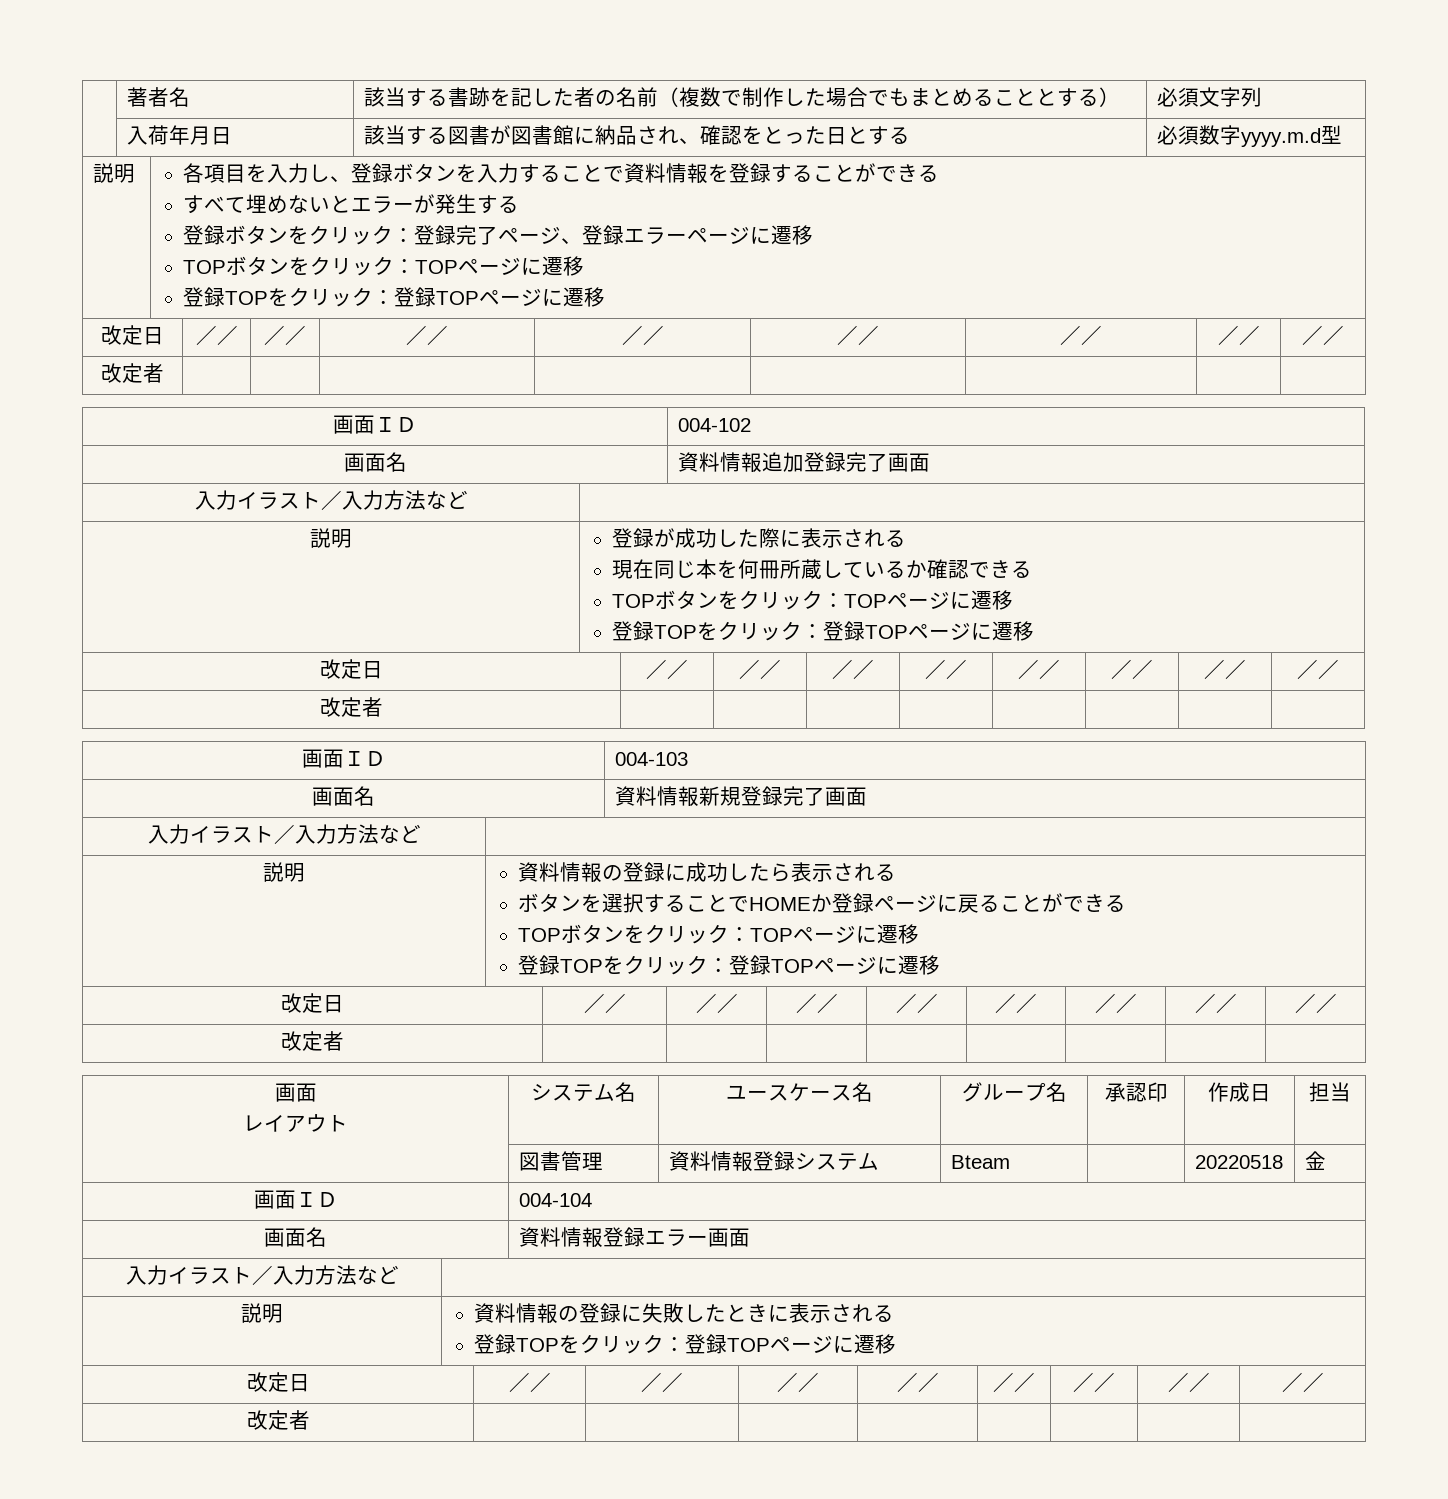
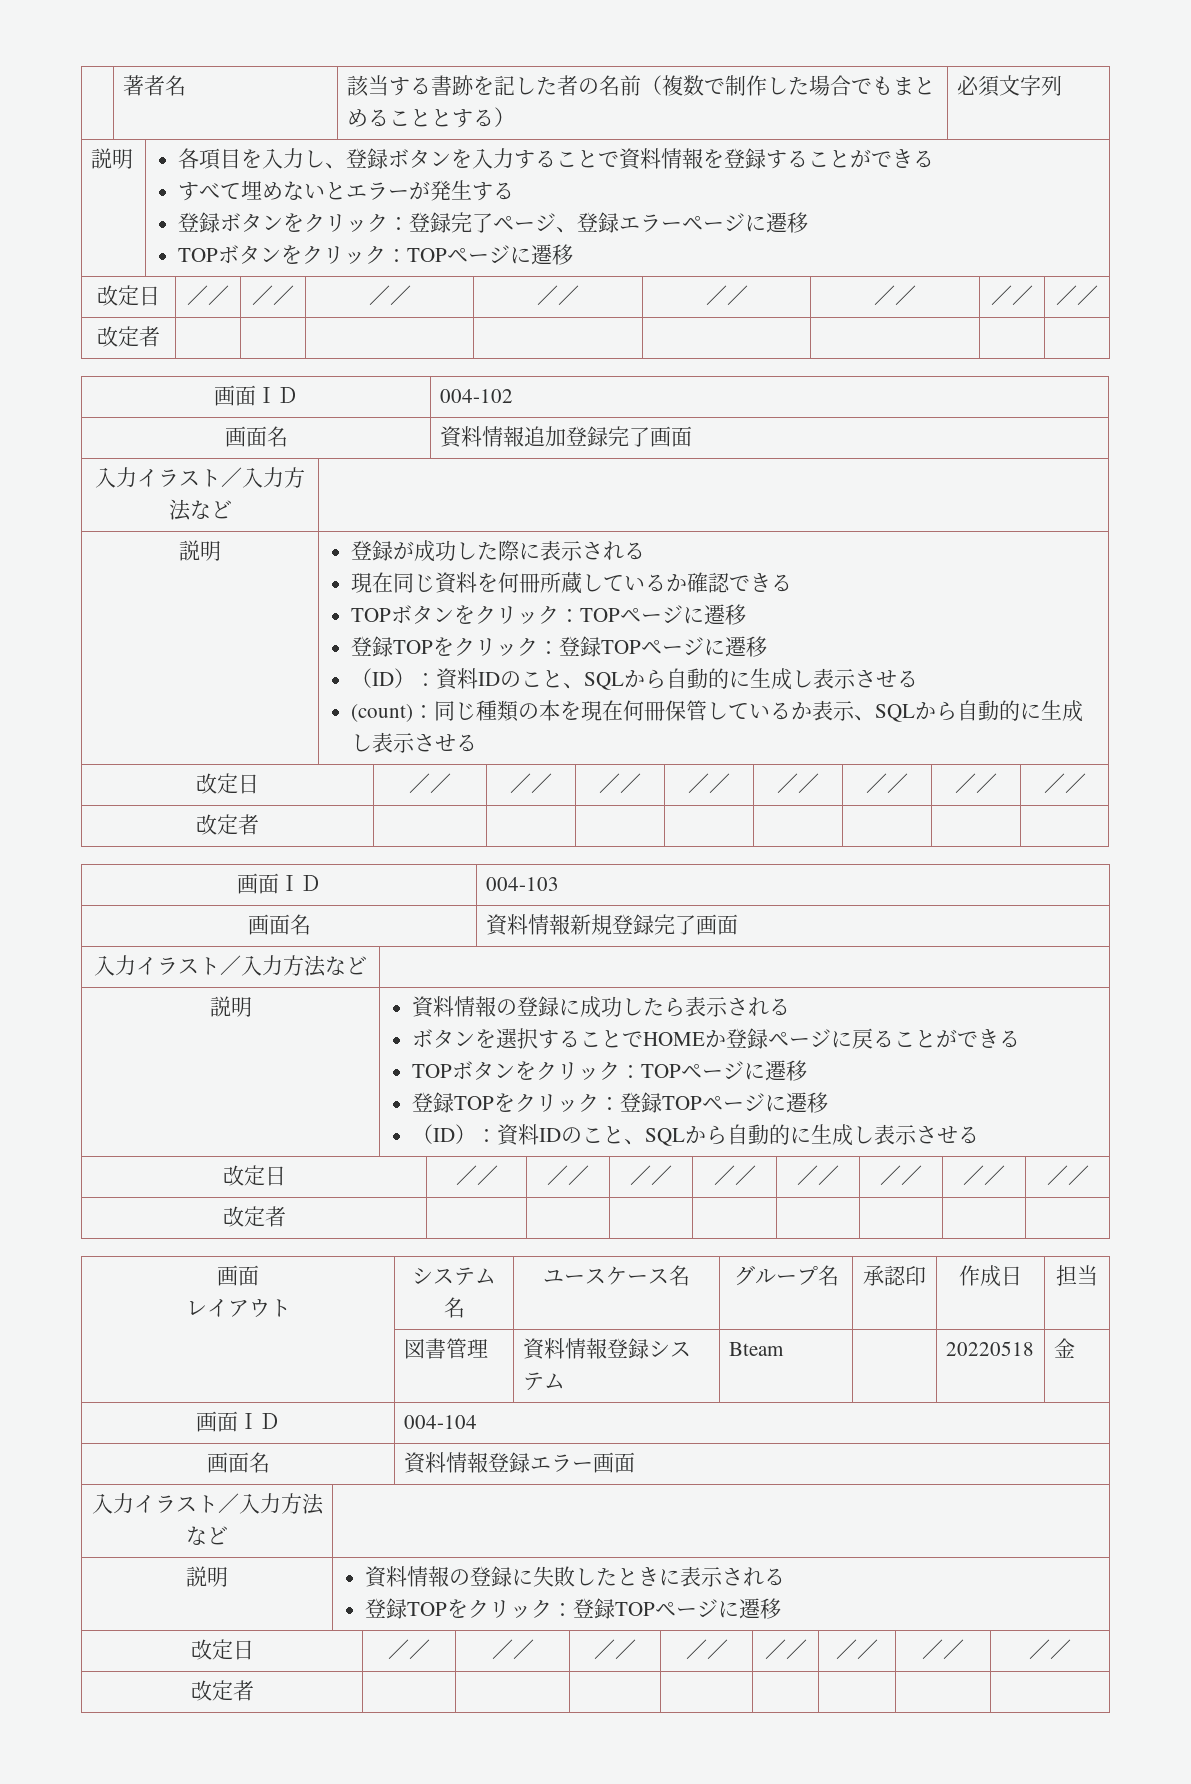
[126,125,232,145] [363,125,910,145] [1156,125,1342,147] // | 入荷年月日 | 該当する図書が図書館に納品され、確認をとった日とする | 必須数字yyyy.m.d型 -> (1062, 85) none
[183,287,606,307] // 登録TOPをクリック：登録TOPページに遷移 -> (573, 254) none
[696,559,718,579] 本 -> [434,572,477,594] 資料
(1035, 631) none -> [350,668,918,690] [350,700,1083,722] [350,732,477,753] // （ID）：資料IDのこと、SQLから自動的に生成し表示させる // (count)：同じ種類の本を現在何冊保管しているか表示、SQLから自動的に生成し表示させる
(941, 965) none -> [411,1124,979,1146] // （ID）：資料IDのこと、SQLから自動的に生成し表示させる

